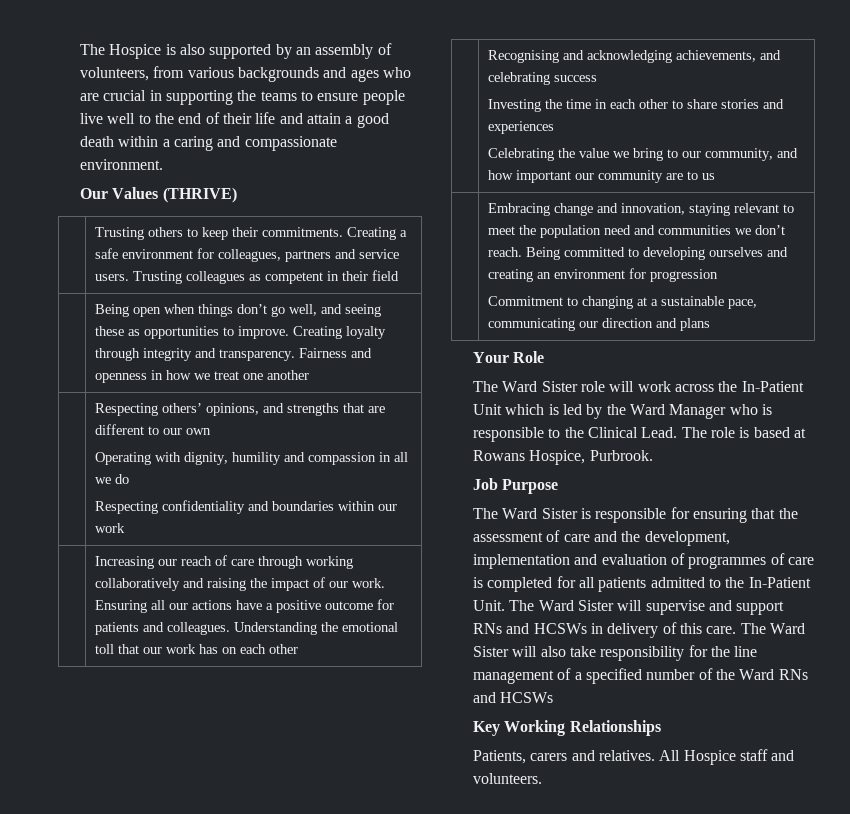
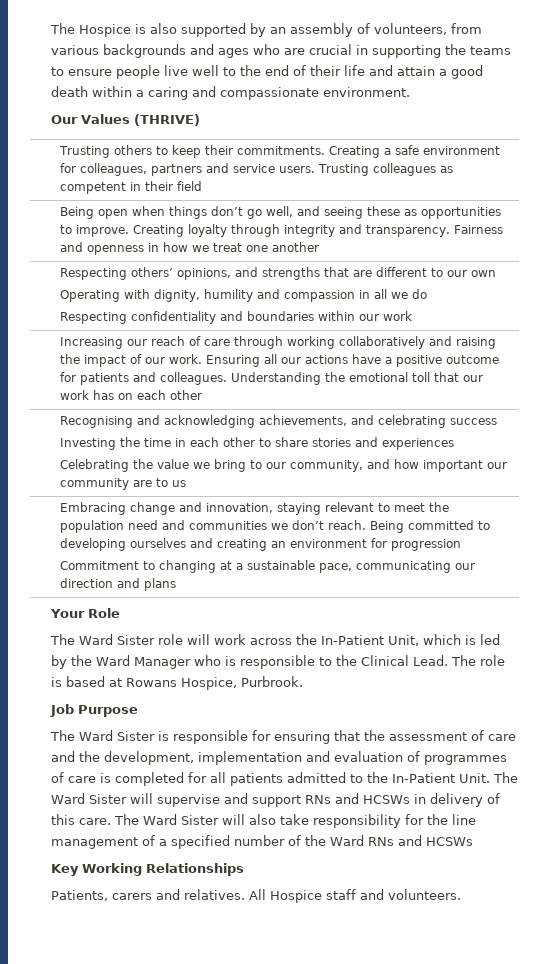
[473,404,503,415] Unit -> [387,635,419,646] Unit,

